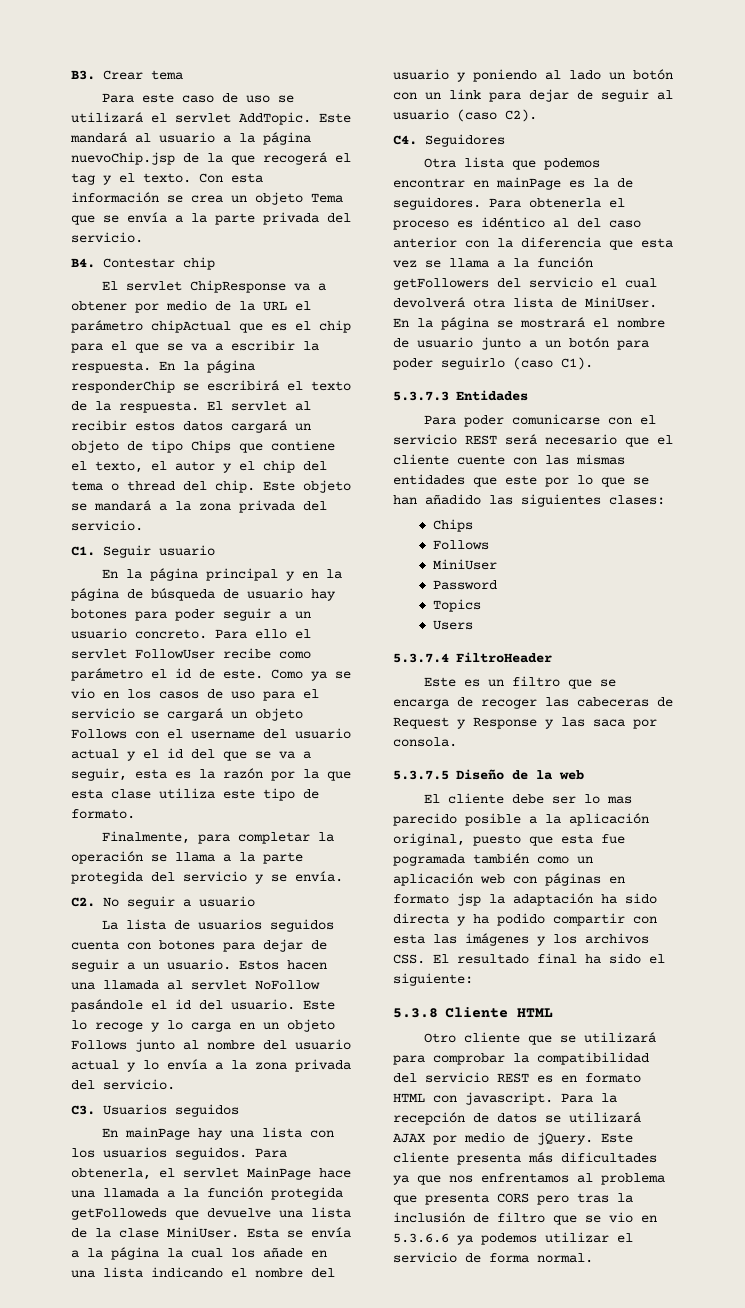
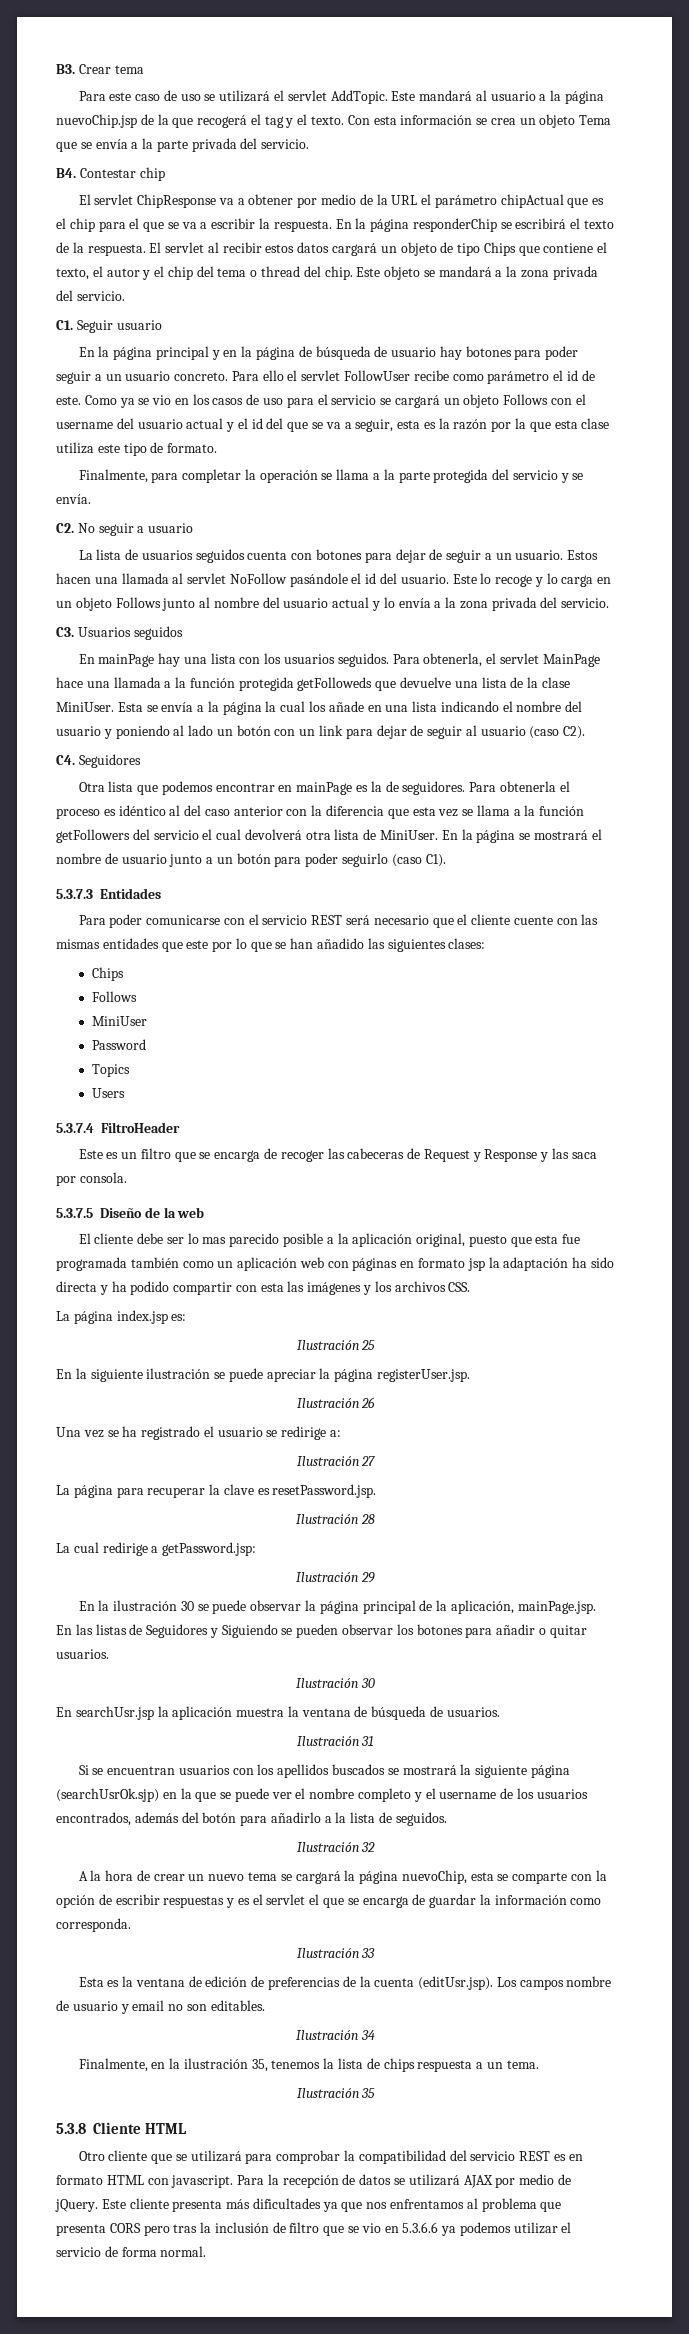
[393,854,465,866] pogramada -> [56,1257,127,1271] programada
[433,953,665,964] [393,973,473,986] El resultado final ha sido el siguiente: -> [56,1310,187,1324] [296,1340,376,1350] [56,1368,471,1382] [296,1397,376,1408] [56,1426,342,1440] [296,1456,376,1466] [56,1484,377,1498] [296,1514,375,1524] [56,1542,257,1556] [296,1572,375,1583] [78,1600,596,1614] [56,1624,587,1638] [56,1649,109,1659] [296,1678,375,1688] [56,1706,500,1720] [296,1736,375,1746] [78,1764,570,1778] [56,1788,588,1802] [56,1812,447,1826] [296,1842,376,1852] [78,1870,607,1884] [56,1894,602,1908] [56,1918,131,1932] [296,1948,376,1958] [78,1976,612,1990] [56,2000,265,2014] [296,2030,375,2040] [78,2058,539,2072] [296,2088,376,2098] // La página index.jsp es: // Ilustración 25 // En la siguiente ilustración se puede apreciar la página registerUser.jsp. // Ilustración 26 // Una vez se ha registrado el usuario se redirige a: // Ilustración 27 // La página para recuperar la clave es resetPassword.jsp. // Ilustración 28 // La cual redirige a getPassword.jsp: // Ilustración 29 // En la ilustración 30 se puede observar la página principal de la aplicación, mainPage.jsp. En las listas de Seguidores y Siguiendo se pueden observar los botones para añadir o quitar usuarios. // Ilustración 30 // En searchUsr.jsp la aplicación muestra la ventana de búsqueda de usuarios. // Ilustración 31 // Si se encuentran usuarios con los apellidos buscados se mostrará la siguiente página (searchUsrOk.sjp) en la que se puede ver el nombre completo y el username de los usuarios encontrados, además del botón para añadirlo a la lista de seguidos. // Ilustración 32 // A la hora de crear un nuevo tema se cargará la página nuevoChip, esta se comparte con la opción de escribir respuestas y es el servlet el que se encarga de guardar la información como corresponda. // Ilustración 33 // Esta es la ventana de edición de preferencias de la cuenta (editUsr.jsp). Los campos nombre de usuario y email no son editables. // Ilustración 34 // Finalmente, en la ilustración 35, tenemos la lista de chips respuesta a un tema. // Ilustración 35

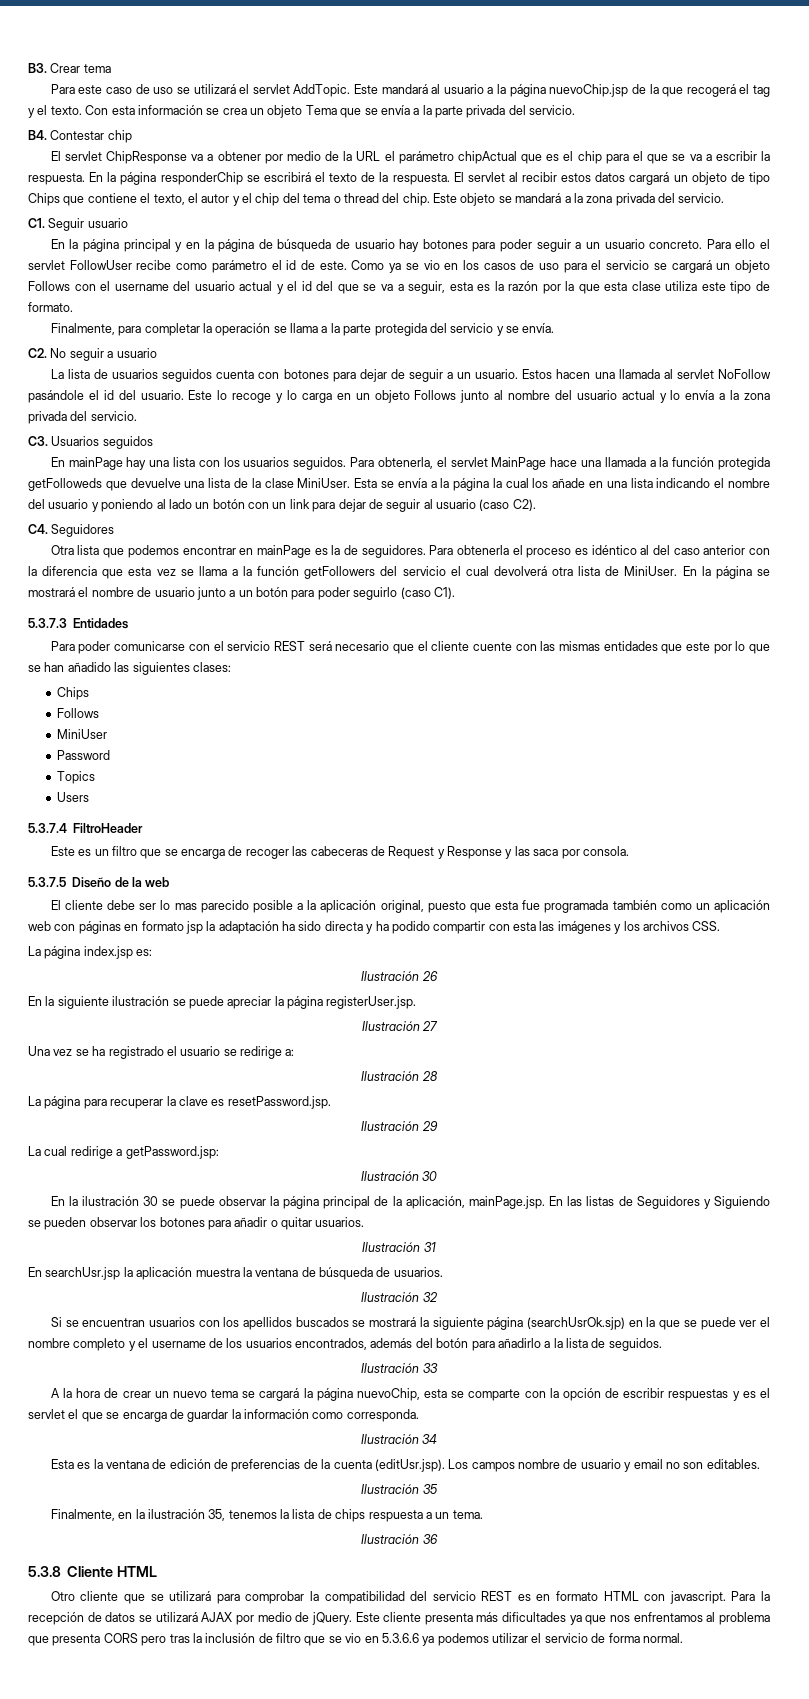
[361,1340,376,1350] 25 -> [421,971,438,981] 26
[361,1397,376,1408] 26 -> [422,1021,439,1031] 27
[361,1456,376,1466] 27 -> [421,1071,438,1081] 28
[360,1514,375,1524] 28 -> [421,1121,438,1131] 29
[360,1572,375,1583] 29 -> [422,1171,438,1181] 30
[360,1678,375,1688] 30 -> [423,1242,436,1252] 31
[361,1736,375,1746] 31 -> [422,1292,438,1302] 32
[361,1842,376,1852] 32 -> [422,1363,438,1373] 33
[361,1948,376,1958] 33 -> [422,1434,438,1444] 34
[360,2030,375,2040] 34 -> [422,1484,438,1494] 35
[361,2088,376,2098] 35 -> [422,1534,438,1544] 36

